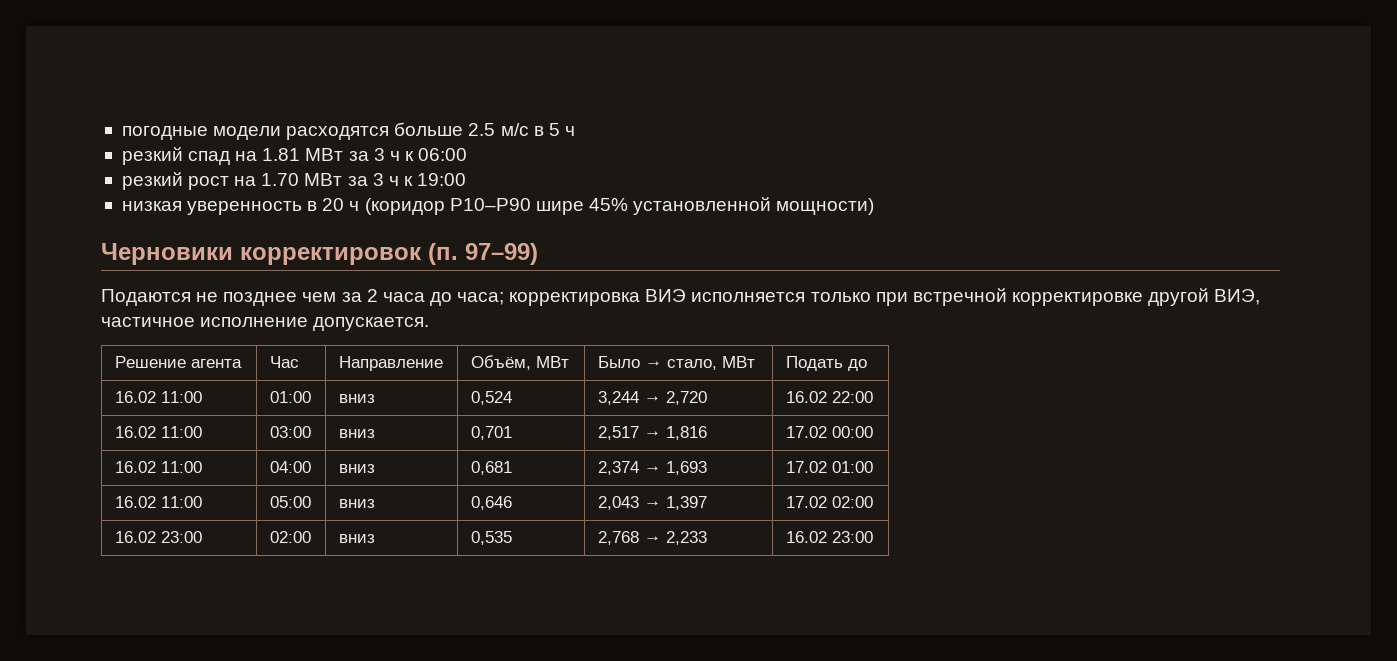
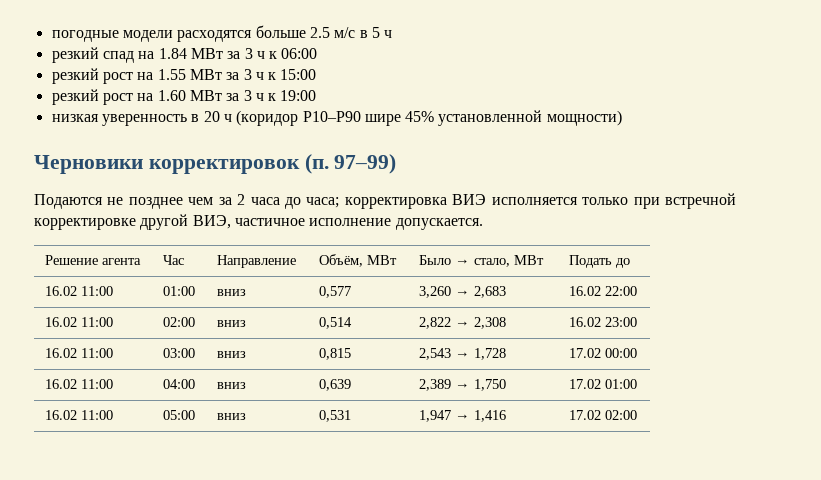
[262,148,301,161] 1.81 -> [158,48,187,59] 1.84
[261,173,300,186] 1.70 -> [157,69,317,80] [51,89,186,105] 1.55 МВт за 3 ч к 15:00 // резкий рост на 1.60
[470,391,512,405] [597,391,707,405] [785,391,873,403] 0,524 | 3,244 → 2,720 | 16.02 22:00 -> [318,286,351,298] [418,286,506,298] [568,286,637,296] [44,317,113,327] [162,317,195,327] [216,320,246,327] [318,317,352,329] [418,317,506,329] [568,317,637,327] 0,577 | 3,260 → 2,683 | 16.02 22:00 // 16.02 11:00 | 02:00 | вниз | 0,514 | 2,822 → 2,308 | 16.02 23:00
[470,426,512,440] [597,426,707,440] 0,701 | 2,517 → 1,816 -> [318,348,351,360] [418,348,506,360] 0,815 | 2,543 → 1,728
[470,461,512,475] [597,461,707,475] 0,681 | 2,374 → 1,693 -> [318,379,351,391] [418,379,506,391] 0,639 | 2,389 → 1,750
[470,496,512,510] [597,496,707,510] [785,496,873,508] [114,531,202,543] [269,531,311,543] [338,534,375,543] [470,531,512,545] [597,531,707,545] [785,531,873,543] 0,646 | 2,043 → 1,397 | 17.02 02:00 // 16.02 23:00 | 02:00 | вниз | 0,535 | 2,768 → 2,233 | 16.02 23:00 -> [318,410,351,422] [418,410,506,422] [568,410,637,420] 0,531 | 1,947 → 1,416 | 17.02 02:00

